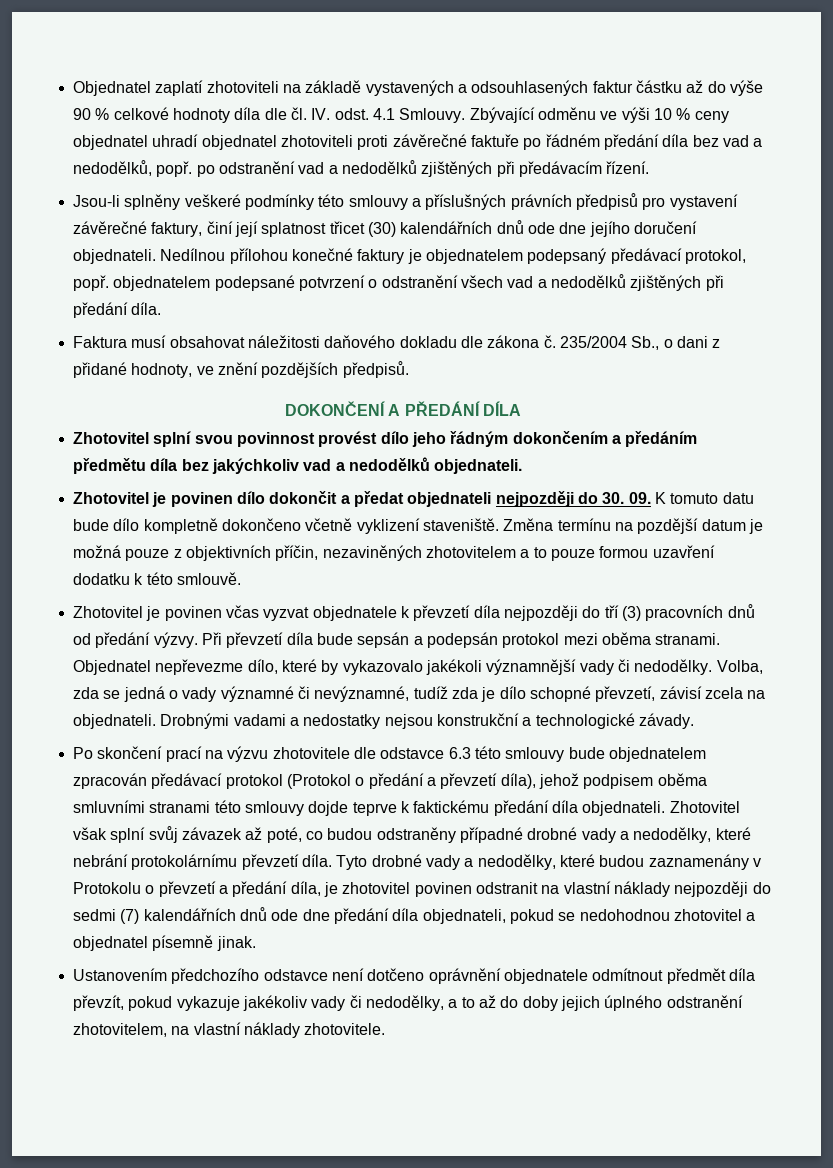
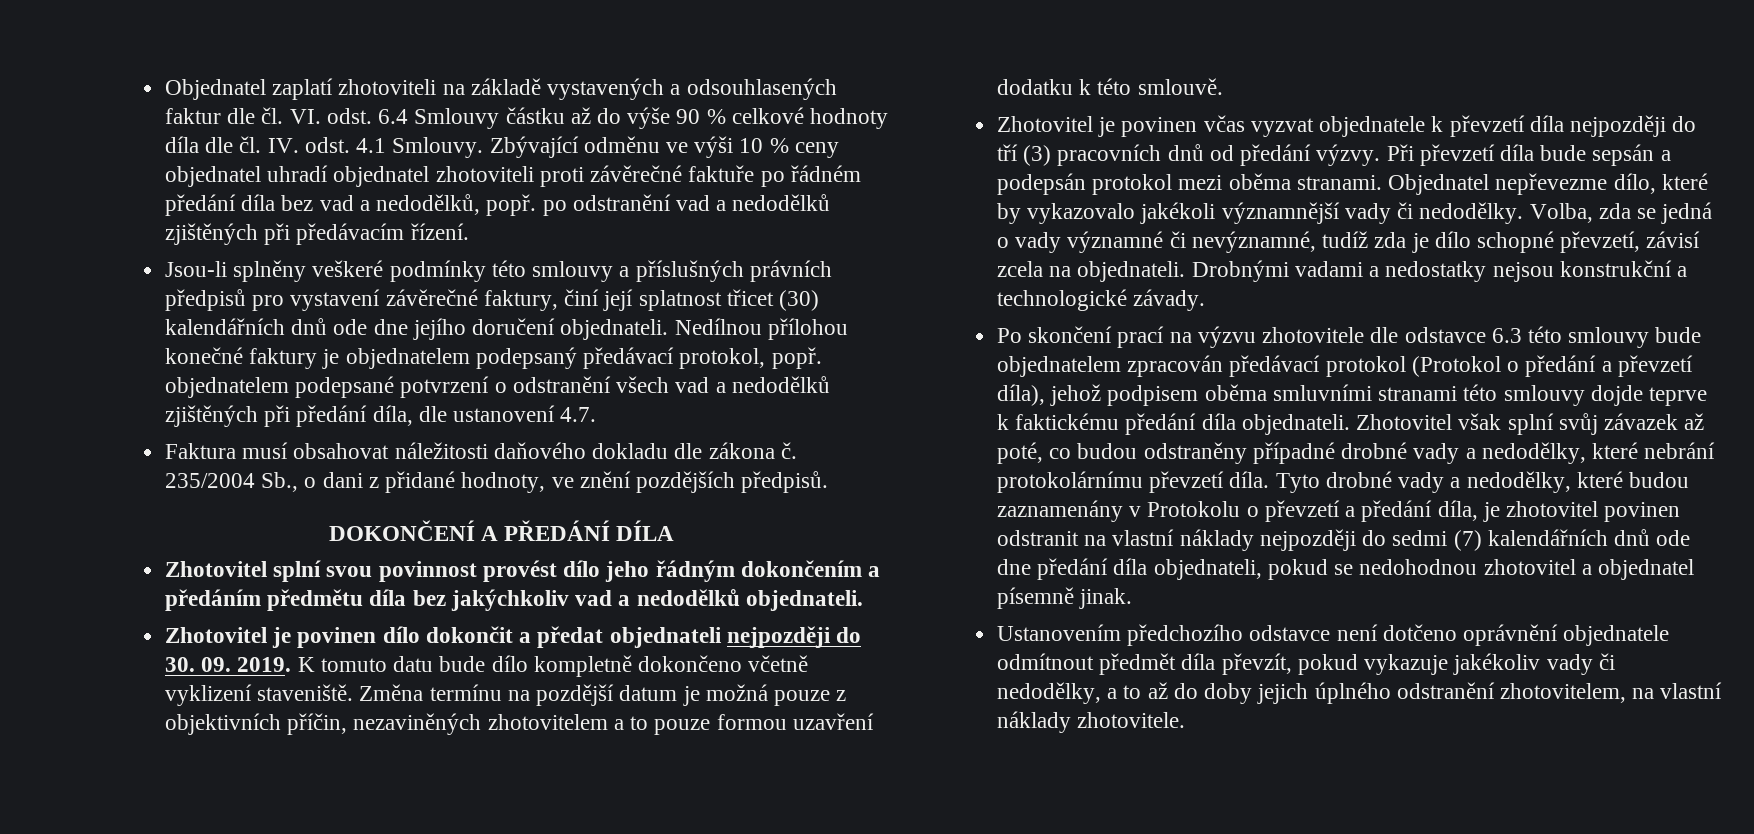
(633, 87) none -> [227,107,500,129] dle čl. VI. odst. 6.4 Smlouvy
[131,302,162,315] díla. -> [372,405,597,426] díla, dle ustanovení 4.7.
(651, 498) none -> [237,657,292,672] 2019.

